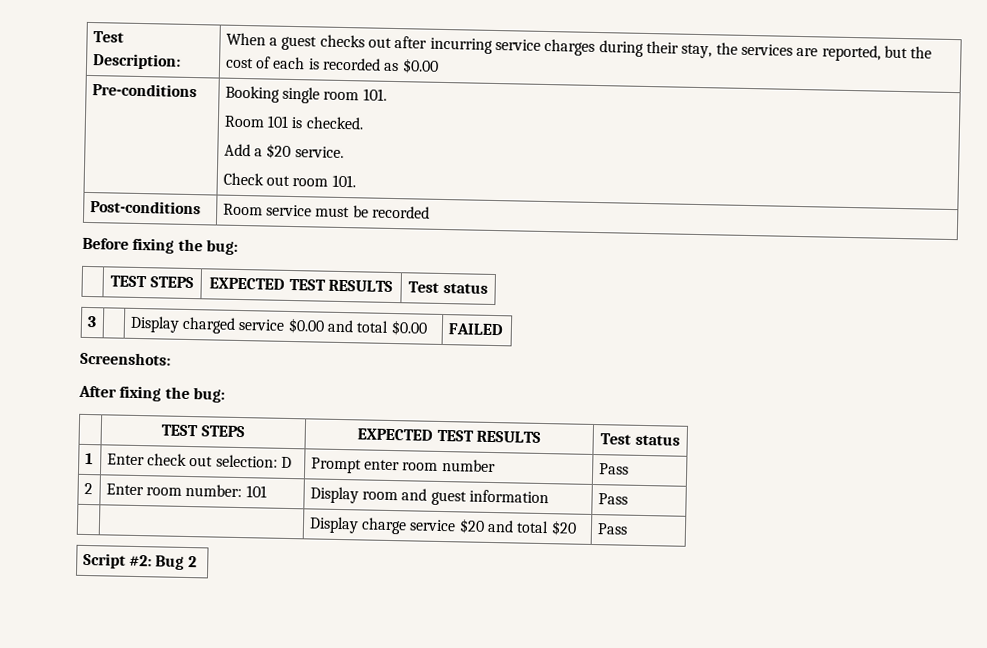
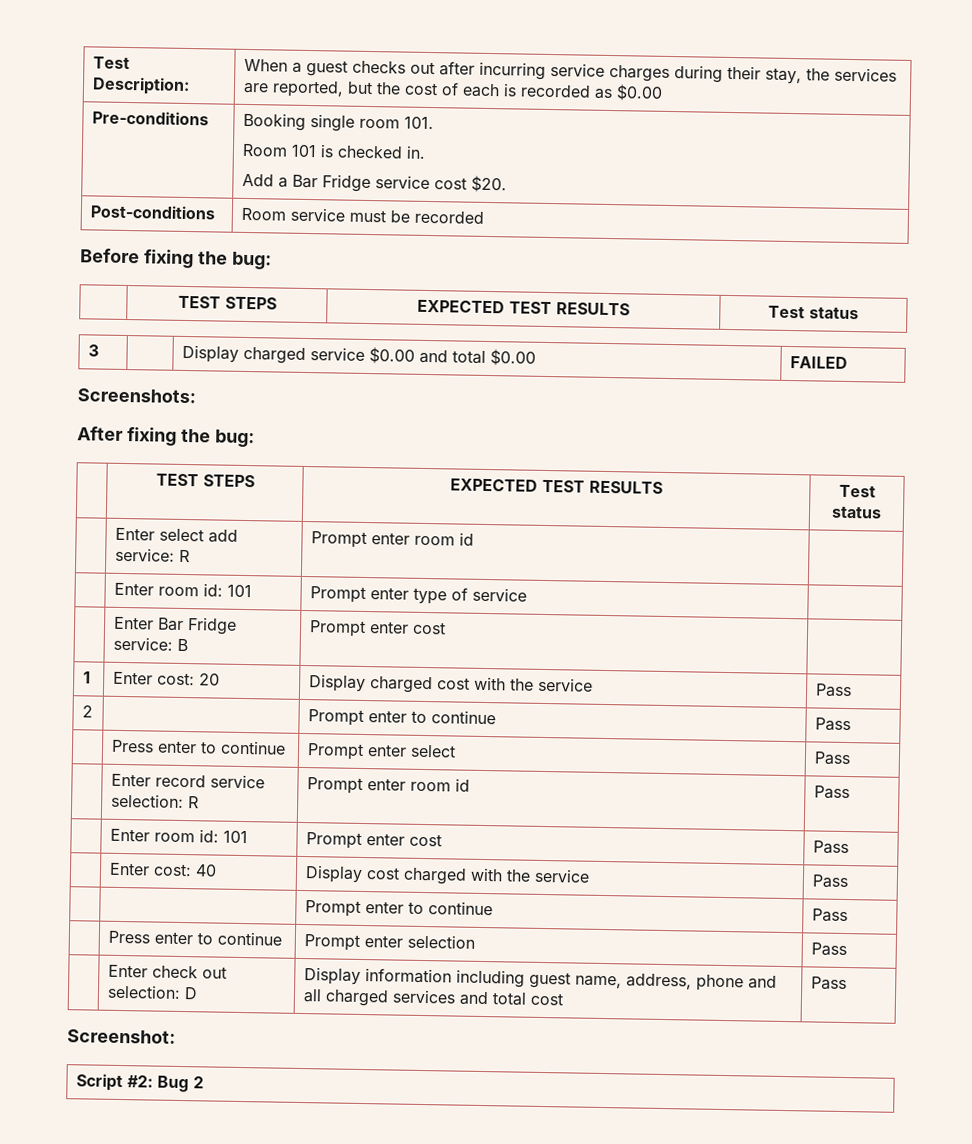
[305,116,364,130] checked. -> [336,145,426,159] checked in.
[266,143,344,159] [222,172,356,188] $20 service. // Check out room 101. -> [291,174,507,193] Bar Fridge service cost $20.
[84,452,93,465] 1 -> [114,527,238,543] [114,547,190,563] [310,531,474,549] [113,582,252,598] [309,586,527,605] [113,616,237,635] [112,636,188,652] [308,620,446,638] [82,671,91,684] [112,671,220,686] [308,674,593,694] [814,683,852,698] [81,705,93,718] [307,709,496,726] [814,717,851,732] [110,739,286,755] [306,743,456,760] [813,751,851,766] [110,773,265,789] [110,793,199,809] [306,777,470,794] [813,785,850,800] [109,828,248,844] [305,832,442,849] [812,840,849,855] [108,862,217,877] [304,865,590,885] [811,874,849,889] [304,900,493,917] [811,908,848,923] [107,930,282,946] [303,934,475,951] [810,942,847,957] | Enter select add service: R | Prompt enter room id | // | Enter room id: 101 | Prompt enter type of service | // | Enter Bar Fridge service: B | Prompt enter cost | // 1 | Enter cost: 20 | Display charged cost with the service | Pass // 2 | | Prompt enter to continue | Pass // | Press enter to continue | Prompt enter select | Pass // | Enter record service selection: R | Prompt enter room id | Pass // | Enter room id: 101 | Prompt enter cost | Pass // | Enter cost: 40 | Display cost charged with the service | Pass // | | Prompt enter to continue | Pass // | Press enter to continue | Prompt enter selection | Pass //
[310,457,496,474] [598,463,629,475] [83,482,93,495] [105,483,267,498] [309,486,549,506] [597,493,628,505] [308,516,577,536] [596,523,628,535] Prompt enter room number | Pass // 2 | Enter room number: 101 | Display room and guest information | Pass // | | Display charge service $20 and total $20 | Pass -> [303,967,777,992] [302,989,564,1007] [810,976,847,991] [67,1029,176,1044] Display information including guest name, address, phone and all charged services and total cost | Pass // Screenshot:

